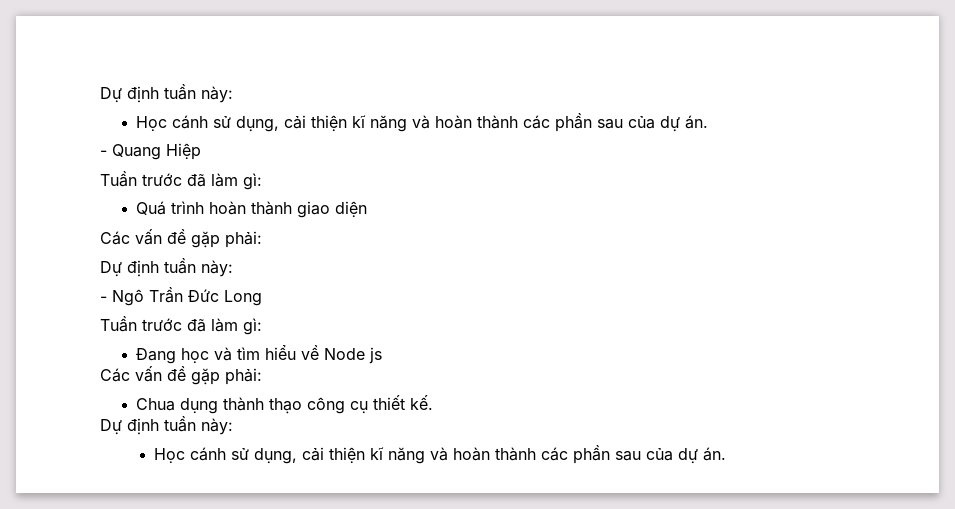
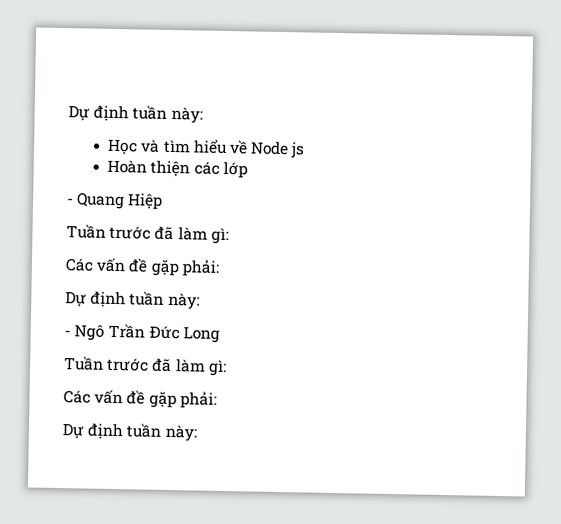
[100,84,233,103] [135,113,708,132] Dự định tuần này: // Học cánh sử dụng, cải thiện kĩ năng và hoàn thành các phần sau của dự án. -> [68,105,203,124] [107,138,306,159] [107,159,248,179] Dự định tuần này: // Học và tìm hiểu về Node js // Hoàn thiện các lớp
[135,201,367,218] // Quá trình hoàn thành giao diện -> (229, 236) none
[135,345,382,364] [100,366,262,385] [135,395,433,414] [100,416,233,435] [154,445,727,464] // Đang học và tìm hiểu về Node js // Các vấn đề gặp phải: // Chua dụng thành thạo công cụ thiết kế. // Dự định tuần này: // Học cánh sử dụng, cải thiện kĩ năng và hoàn thành các phần sau của dự án. -> [63,389,217,409] [62,423,198,442] // Các vấn đề gặp phải: // Dự định tuần này:

